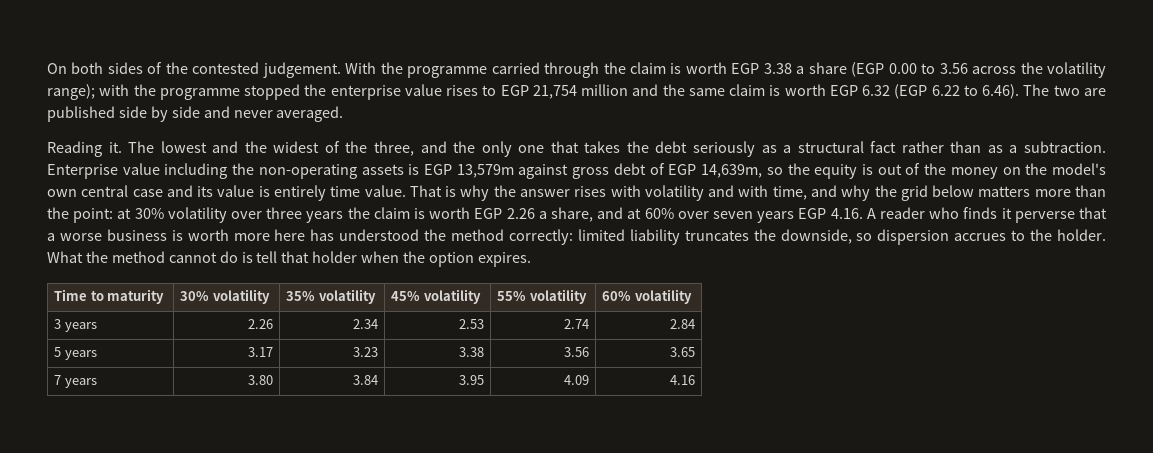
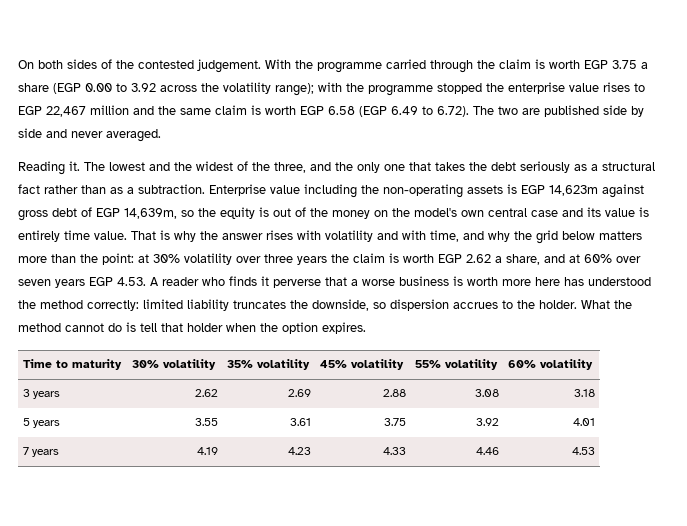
[763,63,792,74] 3.38 -> [612,60,637,69] 3.75
[939,63,968,74] 3.56 -> [131,83,156,92] 3.92
[532,85,577,99] 21,754 -> [46,106,86,117] 22,467
[862,84,1020,99] 6.32 (EGP 6.22 to 6.46). -> [328,106,469,117] 6.58 (EGP 6.49 to 6.72).
[456,164,514,178] 13,579m -> [549,185,598,196] 14,623m
[506,208,535,219] 2.26 -> [466,254,491,263] 2.62
[830,208,863,219] 4.16. -> [117,277,146,286] 4.53.
[247,319,273,329] [352,319,378,329] [458,319,484,329] [563,319,589,329] [669,319,695,329] [54,347,97,360] [247,347,273,357] [352,347,378,357] [458,347,484,357] [563,347,589,357] [669,347,695,357] [54,375,97,388] [247,375,273,385] [352,375,378,385] [458,375,484,385] [563,375,589,385] [669,375,695,385] 2.26 | 2.34 | 2.53 | 2.74 | 2.84 // 5 years | 3.17 | 3.23 | 3.38 | 3.56 | 3.65 // 7 years | 3.80 | 3.84 | 3.95 | 4.09 | 4.16 -> [194,389,218,397] [287,389,311,397] [382,389,406,397] [474,389,499,397] [573,389,595,397] [23,418,61,428] [194,418,218,426] [289,418,311,426] [383,418,406,426] [475,418,499,426] [572,418,595,426] [23,447,60,457] [196,447,218,455] [287,447,311,455] [382,447,406,455] [475,447,499,455] [571,447,595,455] 2.62 | 2.69 | 2.88 | 3.08 | 3.18 // 5 years | 3.55 | 3.61 | 3.75 | 3.92 | 4.01 // 7 years | 4.19 | 4.23 | 4.33 | 4.46 | 4.53

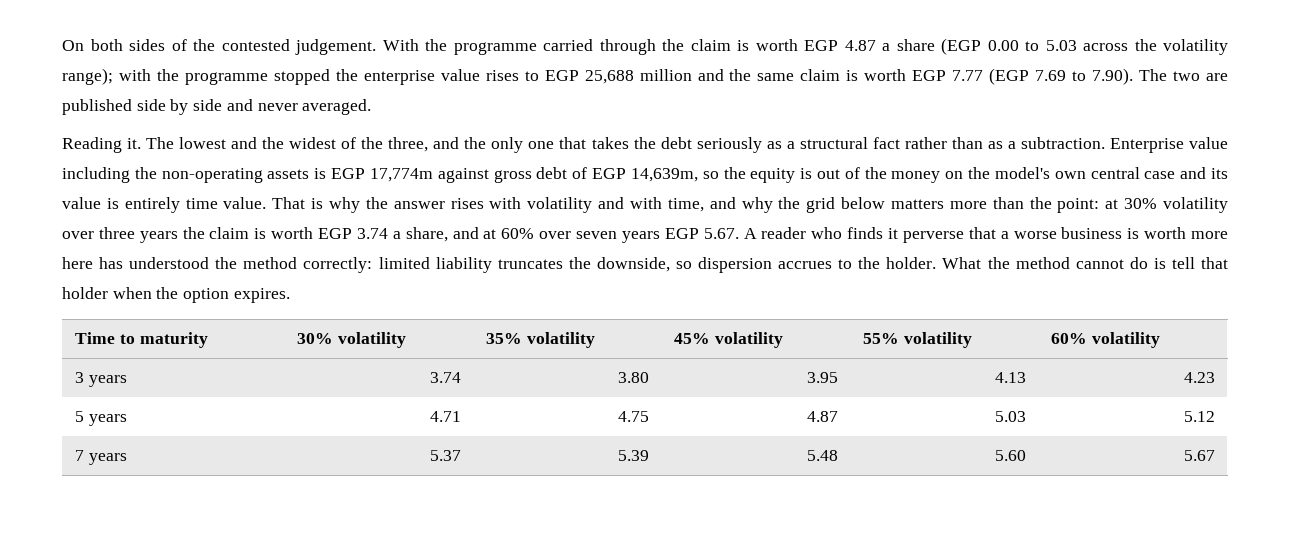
[612,60,637,69] 3.75 -> [844,40,876,51] 4.87
[131,83,156,92] 3.92 -> [1045,40,1077,51] 5.03
[46,106,86,117] 22,467 -> [584,70,634,84] 25,688
[328,106,469,117] 6.58 (EGP 6.49 to 6.72). -> [952,68,1134,85] 7.77 (EGP 7.69 to 7.90).
[549,185,598,196] 14,623m -> [369,168,433,182] 17,774m
[466,254,491,263] 2.62 -> [356,228,388,239] 3.74
[117,277,146,286] 4.53. -> [703,228,739,239] 5.67.
[194,389,218,397] [287,389,311,397] [382,389,406,397] [474,389,499,397] [573,389,595,397] [23,418,61,428] [194,418,218,426] [289,418,311,426] [383,418,406,426] [475,418,499,426] [572,418,595,426] [23,447,60,457] [196,447,218,455] [287,447,311,455] [382,447,406,455] [475,447,499,455] [571,447,595,455] 2.62 | 2.69 | 2.88 | 3.08 | 3.18 // 5 years | 3.55 | 3.61 | 3.75 | 3.92 | 4.01 // 7 years | 4.19 | 4.23 | 4.33 | 4.46 | 4.53 -> [429,372,461,383] [617,372,649,383] [806,372,838,383] [994,372,1026,383] [1183,372,1215,383] [75,411,128,426] [429,411,461,422] [617,411,649,422] [806,411,838,422] [994,411,1026,422] [1183,411,1215,422] [75,450,128,465] [429,450,461,461] [617,450,649,461] [806,450,838,461] [994,450,1026,461] [1183,450,1215,461] 3.74 | 3.80 | 3.95 | 4.13 | 4.23 // 5 years | 4.71 | 4.75 | 4.87 | 5.03 | 5.12 // 7 years | 5.37 | 5.39 | 5.48 | 5.60 | 5.67

